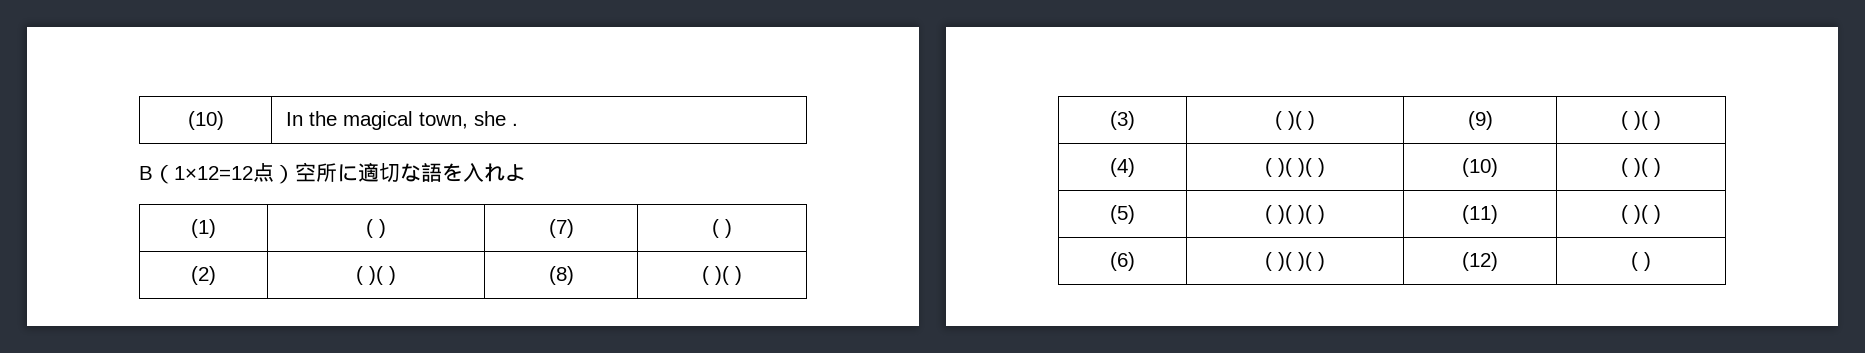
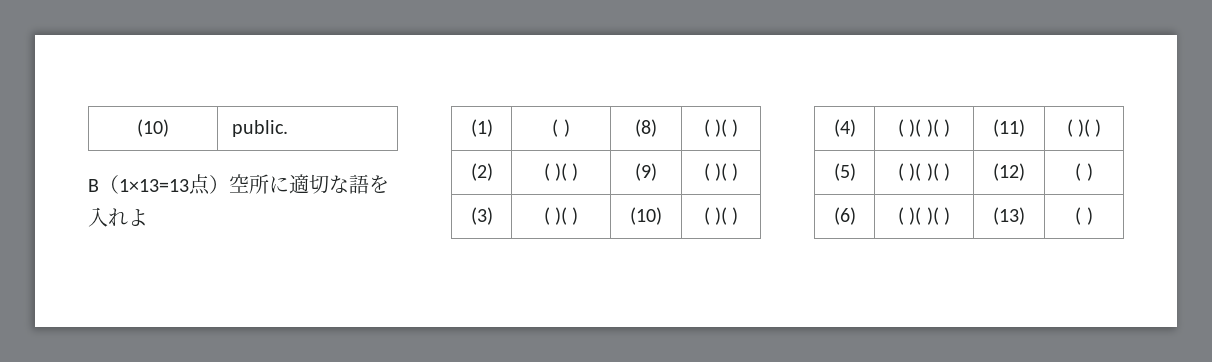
[187,111,224,130] [285,111,518,130] (10) | In the magical town, she . -> [137,119,169,137] [232,120,289,137] (10) | public.
[174,166,253,180] 1×12=12 -> [119,179,189,192] 1×13=13
[548,219,574,238] [712,219,719,238] (7) | ( -> [635,119,657,137] [703,119,727,137] (8) | ( )(
[548,266,574,285] (8) -> [635,163,657,181] (9)
[1467,111,1493,130] (9) -> [630,207,662,225] (10)
[1462,158,1498,177] (10) -> [993,119,1025,137] (11)
[1462,205,1498,224] [1621,205,1648,224] (11) | ( )( -> [993,163,1025,181] [1075,163,1082,181] (12) | (
[1462,252,1498,271] (12) -> [993,207,1025,225] (13)

